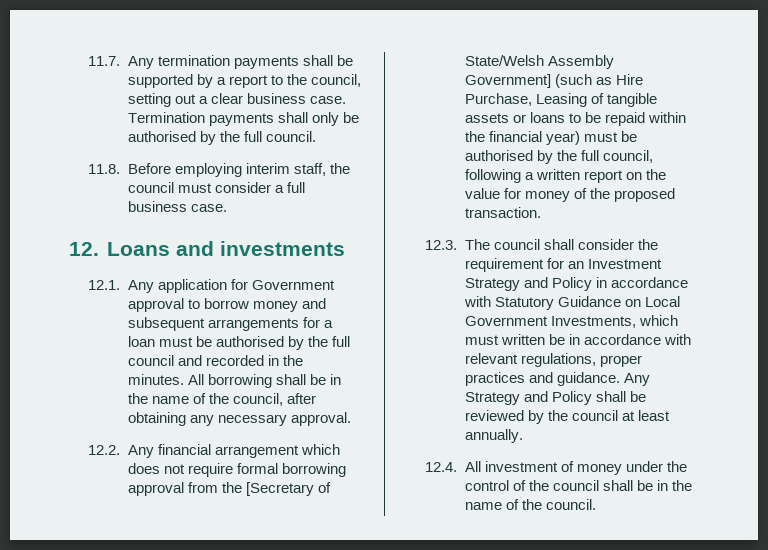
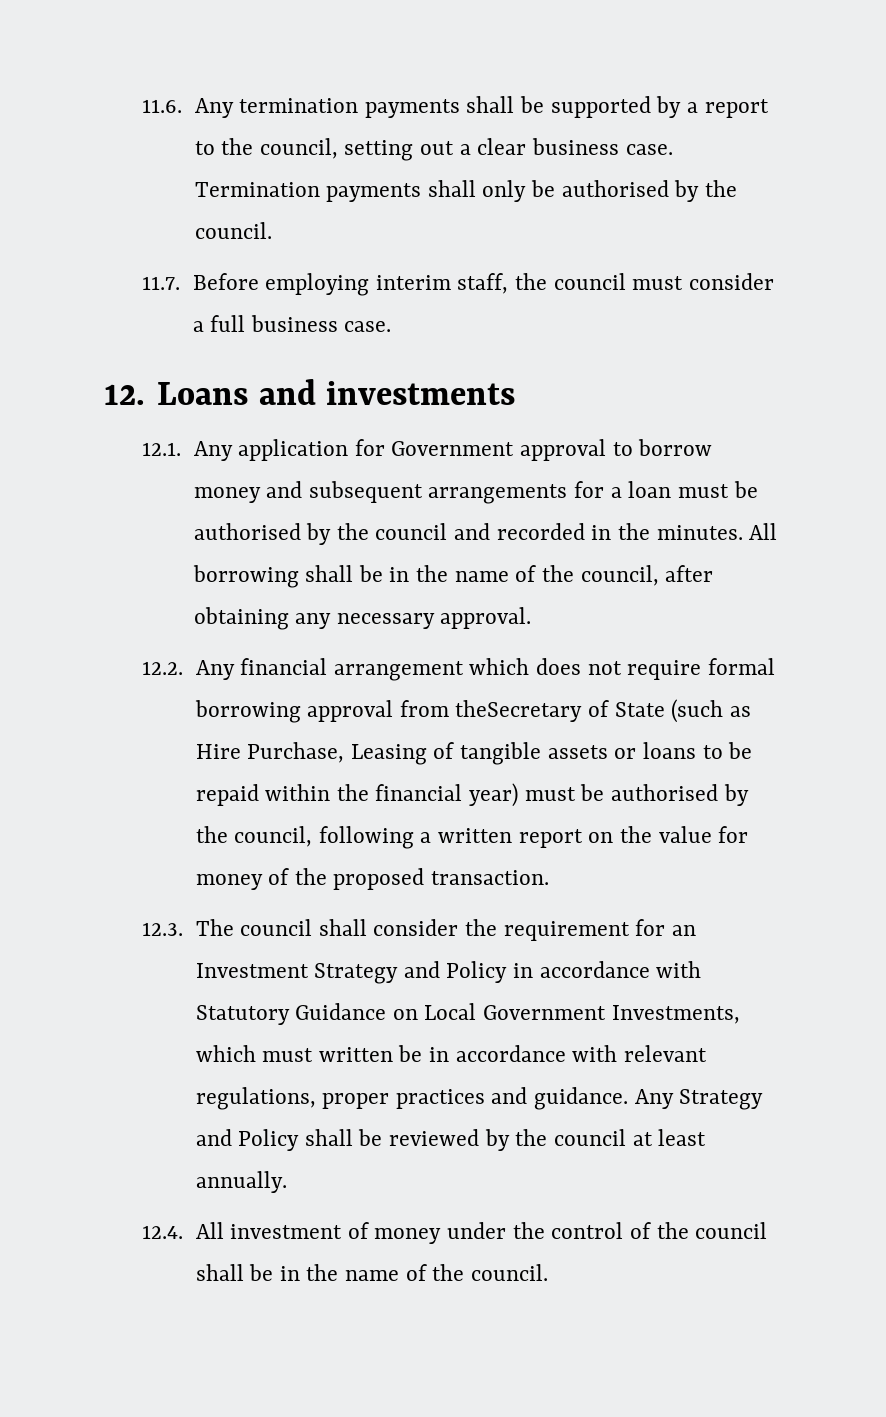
[88,56,121,66] 11.7. -> [142,99,183,113] 11.6.
[243,131,262,142] full -> (737, 188) none
[88,164,121,174] 11.8. -> [142,276,181,290] 11.7.
[331,336,350,347] full -> (369, 531) none
[221,482,331,496] [464,55,614,69] [464,74,551,88] the [Secretary of State/Welsh Assembly Government] -> [455,700,665,722] theSecretary of State
[580,150,599,161] full -> (228, 834) none

